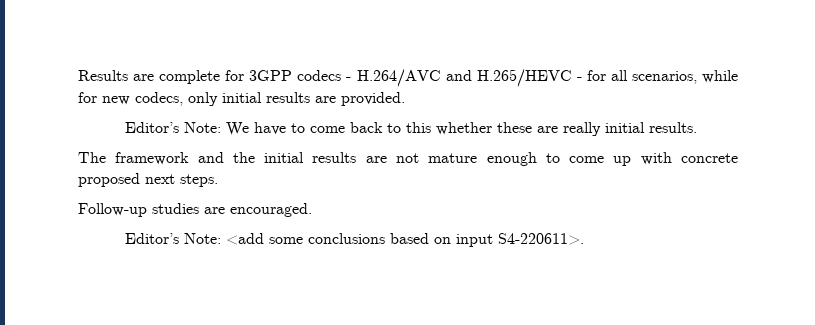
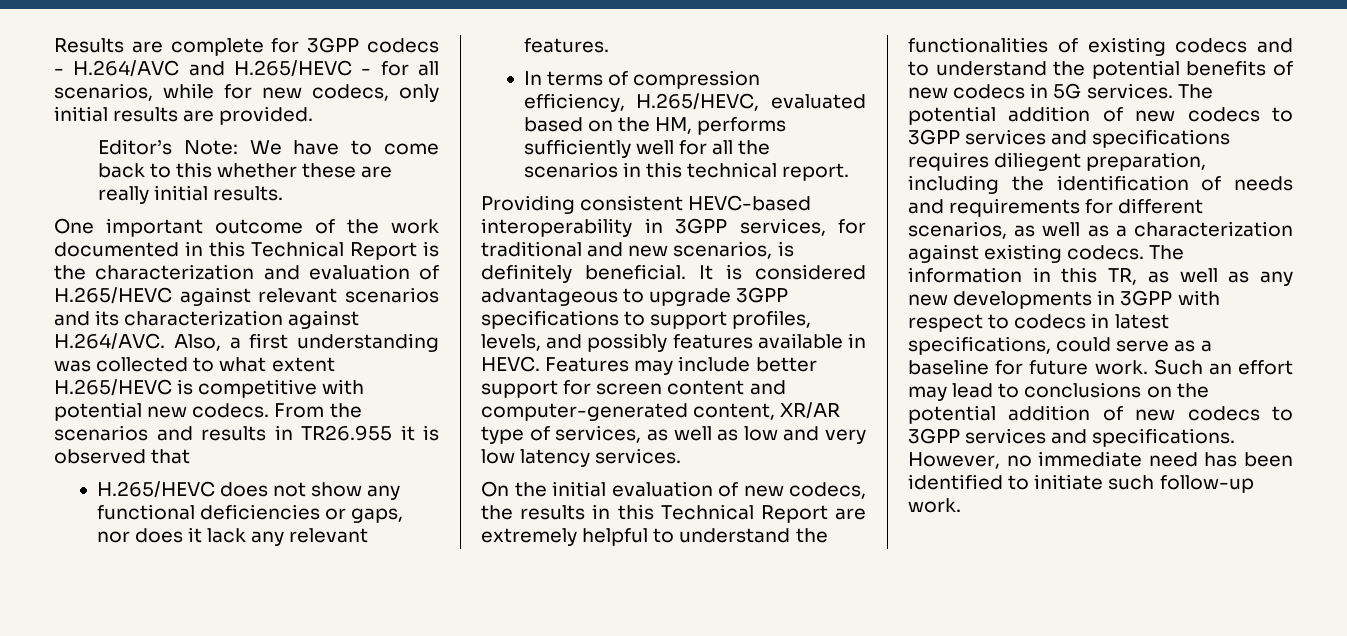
[78,152,739,166] [78,173,218,187] [78,203,312,217] [125,233,585,247] The framework and the initial results are not mature enough to come up with concrete proposed next steps. // Follow-up studies are encouraged. // Editor’s Note: <add some conclusions based on input S4-220611>. -> [54,218,439,237] [54,241,439,260] [54,264,439,280] [54,287,440,306] [54,310,360,329] [54,333,439,352] [54,357,335,372] [54,379,365,398] [54,402,362,421] [54,425,439,441] [54,449,191,464] [96,481,401,500] [96,504,404,523] [96,527,369,546] [523,38,609,53] [523,70,761,89] [523,93,866,112] [523,117,787,135] [523,139,771,158] [523,162,850,181] [481,195,812,214] [481,218,866,237] [481,241,794,259] [481,264,866,283] [481,287,789,306] [481,310,812,329] [481,333,866,352] [481,356,817,375] [481,380,786,398] [481,402,841,421] [481,425,866,444] [481,448,682,467] [481,481,866,499] [481,504,866,523] [481,528,828,546] [908,37,1293,56] [908,60,1293,79] [908,83,1213,99] [908,106,1293,125] [908,129,1231,148] [908,152,1207,171] [908,175,1293,194] [908,198,1204,217] [908,221,1293,239] [908,244,1185,263] [908,267,1293,286] [908,290,1220,309] [908,313,1169,332] [908,336,1212,355] [908,359,1293,375] [908,382,1209,401] [908,405,1293,424] [908,428,1236,447] [908,451,1293,469] [908,474,1254,493] [908,498,961,513] One important outcome of the work documented in this Technical Report is the characterization and evaluation of H.265/HEVC against relevant scenarios and its characterization against H.264/AVC. Also, a first understanding was collected to what extent H.265/HEVC is competitive with potential new codecs. From the scenarios and results in TR26.955 it is observed that // H.265/HEVC does not show any functional deficiencies or gaps, nor does it lack any relevant features. // In terms of compression efficiency, H.265/HEVC, evaluated based on the HM, performs sufficiently well for all the scenarios in this technical report. // Providing consistent HEVC-based interoperability in 3GPP services, for traditional and new scenarios, is definitely beneficial. It is considered advantageous to upgrade 3GPP specifications to support profiles, levels, and possibly features available in HEVC. Features may include better support for screen content and computer-generated content, XR/AR type of services, as well as low and very low latency services. // On the initial evaluation of new codecs, the results in this Technical Report are extremely helpful to understand the functionalities of existing codecs and to understand the potential benefits of new codecs in 5G services. The potential addition of new codecs to 3GPP services and specifications requires diliegent preparation, including the identification of needs and requirements for different scenarios, as well as a characterization against existing codecs. The information in this TR, as well as any new developments in 3GPP with respect to codecs in latest specifications, could serve as a baseline for future work. Such an effort may lead to conclusions on the potential addition of new codecs to 3GPP services and specifications. However, no immediate need has been identified to initiate such follow-up work.

